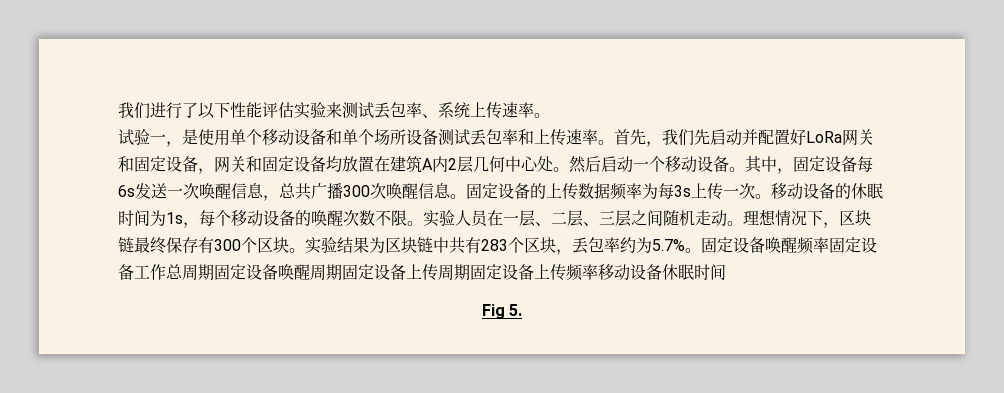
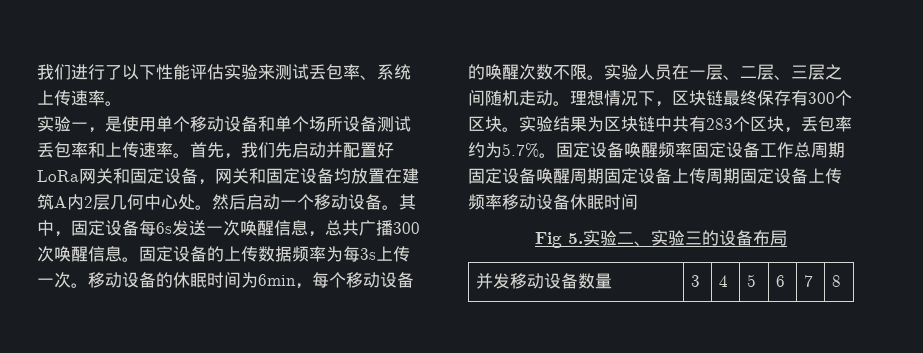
[118,129,134,145] 试 -> [37,116,54,132] 实
[166,212,183,224] 1s -> [258,274,296,286] 6min
(523, 310) none -> [583,230,787,246] [475,273,612,289] [690,275,700,287] [718,275,728,287] [746,274,756,287] [775,275,785,287] [803,275,813,287] [831,275,841,287] 实验二、实验三的设备布局 // 并发移动设备数量 | 3 | 4 | 5 | 6 | 7 | 8

